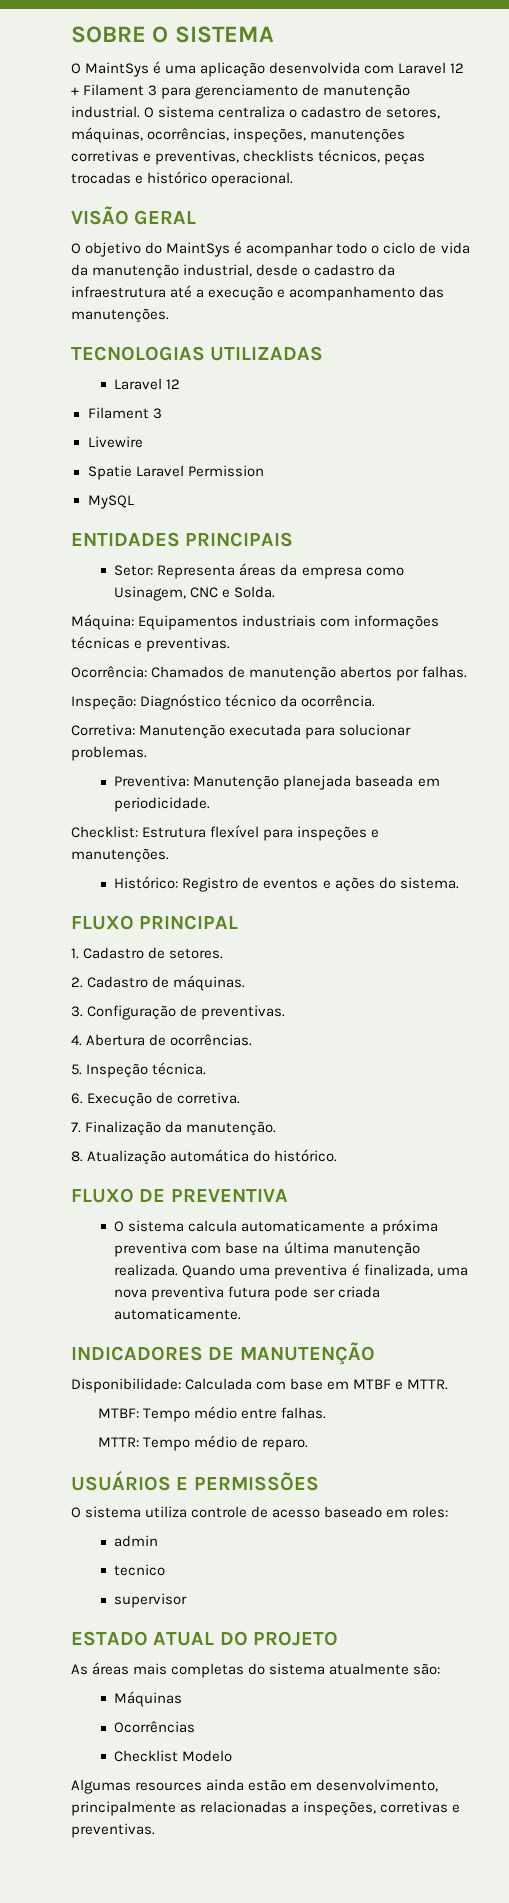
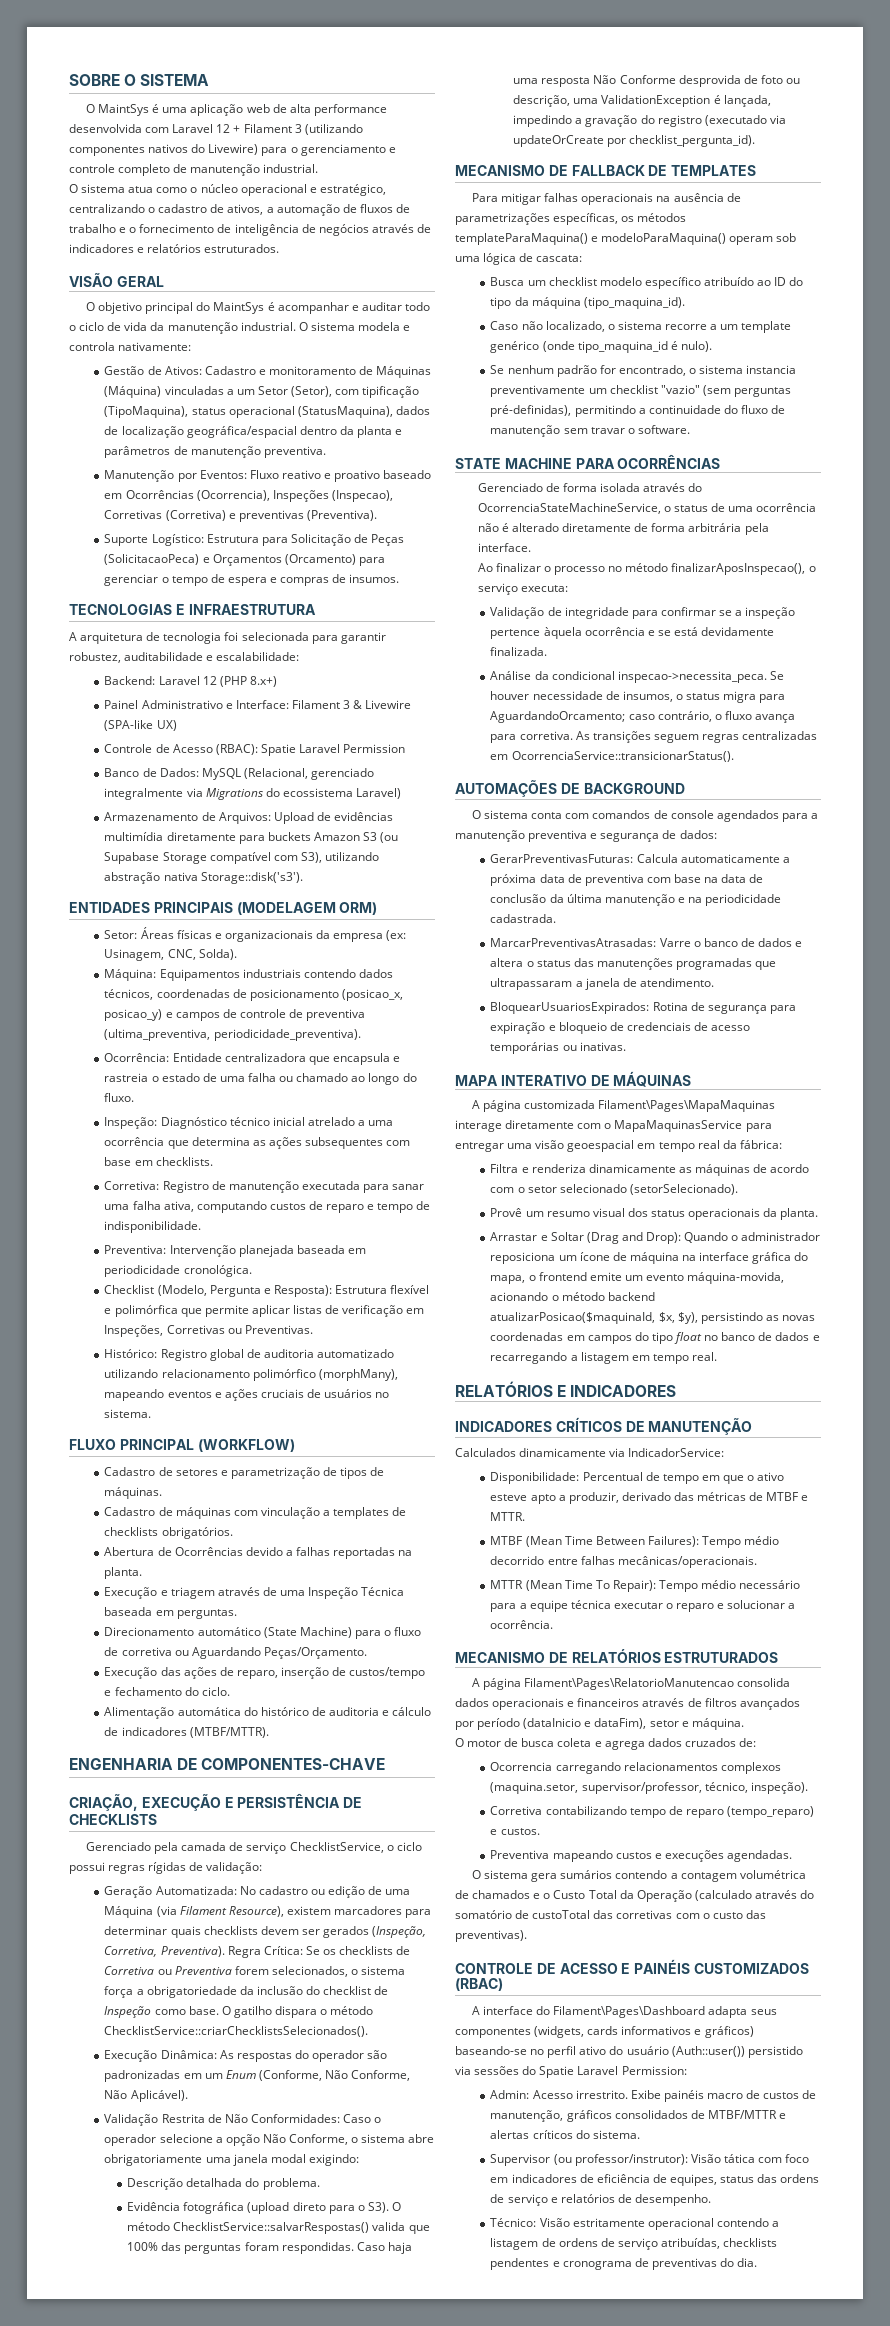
(266, 69) none -> [246,104,387,116] web de alta performance
[161,84,299,99] para gerenciamento -> [304,124,363,135] [69,144,396,156] [69,164,171,176] (utilizando componentes nativos do Livewire) para o gerenciamento e controle completo
[144,106,441,119] [71,127,406,143] [71,149,426,165] [71,171,294,187] O sistema centraliza o cadastro de setores, máquinas, ocorrências, inspeções, manutenções corretivas e preventivas, checklists técnicos, peças trocadas e histórico operacional. -> [69,184,386,196] [69,204,410,216] [69,224,431,236] [69,244,280,253] // O sistema atua como o núcleo operacional e estratégico, centralizando o cadastro de ativos, a automação de fluxos de trabalho e o fornecimento de inteligência de negócios através de indicadores e relatórios estruturados.
(142, 249) none -> [145,302,194,314] principal
(334, 249) none -> [351,302,402,311] e auditar
[183,264,396,277] [71,285,445,301] [71,308,169,323] [71,346,324,361] [114,378,181,390] [87,407,162,419] [87,436,143,448] [87,465,264,480] [87,495,134,509] industrial, desde o cadastro da infraestrutura até a execução e acompanhamento das manutenções. // TECNOLOGIAS UTILIZADAS // Laravel 12 // Filament 3 // Livewire // Spatie Laravel Permission // MySQL -> [240,322,411,331] [69,342,192,351] [104,366,432,378] [104,386,420,398] [104,406,430,418] [104,426,403,438] [104,446,326,458] [104,470,432,482] [104,490,393,502] [104,510,377,522] [104,534,405,546] [104,554,385,566] [104,574,400,586] [69,604,316,615] [69,632,386,644] [69,652,300,663] [104,676,277,687] [104,700,412,709] [104,720,177,731] [104,744,406,756] [104,768,374,780] [104,788,401,800] [104,812,393,824] [104,832,399,844] [104,852,379,864] [104,872,303,884] industrial. O sistema modela e controla nativamente: // Gestão de Ativos: Cadastro e monitoramento de Máquinas (Máquina) vinculadas a um Setor (Setor), com tipificação (TipoMaquina), status operacional (StatusMaquina), dados de localização geográfica/espacial dentro da planta e parâmetros de manutenção preventiva. // Manutenção por Eventos: Fluxo reativo e proativo baseado em Ocorrências (Ocorrencia), Inspeções (Inspecao), Corretivas (Corretiva) e preventivas (Preventiva). // Suporte Logístico: Estrutura para Solicitação de Peças (SolicitacaoPeca) e Orçamentos (Orcamento) para gerenciar o tempo de espera e compras de insumos. // TECNOLOGIAS E INFRAESTRUTURA // A arquitetura de tecnologia foi selecionada para garantir robustez, auditabilidade e escalabilidade: // Backend: Laravel 12 (PHP 8.x+) // Painel Administrativo e Interface: Filament 3 & Livewire (SPA-like UX) // Controle de Acesso (RBAC): Spatie Laravel Permission // Banco de Dados: MySQL (Relacional, gerenciado integralmente via Migrations do ecossistema Laravel) // Armazenamento de Arquivos: Upload de evidências multimídia diretamente para buckets Amazon S3 (ou Supabase Storage compatível com S3), utilizando abstração nativa Storage::disk('s3').
(294, 539) none -> [236,902,378,915] (MODELAGEM ORM)
[157,563,404,579] [114,586,276,601] [71,614,440,630] [71,636,231,652] [71,666,468,681] [71,694,376,710] [71,724,412,739] [71,746,147,761] Representa áreas da empresa como Usinagem, CNC e Solda. // Máquina: Equipamentos industriais com informações técnicas e preventivas. // Ocorrência: Chamados de manutenção abertos por falhas. // Inspeção: Diagnóstico técnico da ocorrência. // Corretiva: Manutenção executada para solucionar problemas. -> [140,927,407,942] [104,949,237,961] [104,969,393,981] [104,989,403,1001] [104,1009,366,1021] [104,1029,361,1041] [104,1053,400,1065] [104,1073,417,1085] [104,1093,135,1102] [104,1117,394,1129] [104,1137,411,1149] [104,1157,213,1166] [104,1181,425,1193] [104,1201,431,1213] [104,1221,202,1233] Áreas físicas e organizacionais da empresa (ex: Usinagem, CNC, Solda). // Máquina: Equipamentos industriais contendo dados técnicos, coordenadas de posicionamento (posicao_x, posicao_y) e campos de controle de preventiva (ultima_preventiva, periodicidade_preventiva). // Ocorrência: Entidade centralizadora que encapsula e rastreia o estado de uma falha ou chamado ao longo do fluxo. // Inspeção: Diagnóstico técnico inicial atrelado a uma ocorrência que determina as ações subsequentes com base em checklists. // Corretiva: Registro de manutenção executada para sanar uma falha ativa, computando custos de reparo e tempo de indisponibilidade.
[193,775,280,790] Manutenção -> [169,1245,236,1257] Intervenção
[114,797,211,812] [71,825,380,841] [71,848,169,863] [114,876,396,892] periodicidade. // Checklist: Estrutura flexível para inspeções e manutenções. // Histórico: Registro de eventos e ações do -> [104,1265,252,1277] [104,1285,430,1297] [104,1305,425,1317] [104,1325,313,1337] [104,1349,394,1361] [104,1369,398,1381] [104,1389,390,1401] periodicidade cronológica. // Checklist (Modelo, Pergunta e Resposta): Estrutura flexível e polimórfica que permite aplicar listas de verificação em Inspeções, Corretivas ou Preventivas. // Histórico: Registro global de auditoria automatizado utilizando relacionamento polimórfico (morphMany), mapeando eventos e ações cruciais de usuários no
[71,947,224,959] [71,975,246,991] [71,1005,286,1020] [71,1034,253,1046] [71,1062,207,1078] [71,1092,241,1107] [71,1121,277,1136] [71,1149,338,1165] [71,1188,288,1203] [114,1220,238,1232] // 1. Cadastro de setores. // 2. Cadastro de máquinas. // 3. Configuração de preventivas. // 4. Abertura de ocorrências. // 5. Inspeção técnica. // 6. Execução de corretiva. // 7. Finalização da manutenção. // 8. Atualização automática do histórico. // FLUXO DE PREVENTIVA // O sistema calcula -> [197,1439,295,1452] [104,1467,385,1479] [104,1487,163,1499] [104,1507,407,1519] [104,1527,233,1539] [104,1547,413,1559] [104,1567,143,1579] [104,1587,405,1599] [104,1607,237,1619] [104,1627,422,1639] [104,1647,367,1659] [104,1667,426,1679] [104,1687,230,1696] [104,1707,432,1719] [104,1727,269,1738] [69,1758,386,1770] [69,1793,363,1811] [69,1814,157,1825] [86,1842,422,1854] [69,1862,263,1874] [104,1886,411,1898] [104,1906,432,1918] [104,1926,427,1938] [104,1946,411,1958] [104,1966,406,1977] [104,1986,389,1998] [104,2006,374,2018] [104,2026,369,2037] [104,2050,388,2062] [104,2070,411,2082] [104,2090,188,2102] [104,2114,382,2126] [104,2134,435,2146] [104,2154,359,2166] [127,2178,320,2190] [127,2202,401,2214] [127,2222,430,2234] [127,2242,412,2254] [513,75,800,87] [513,95,771,107] [513,115,786,127] [513,135,756,147] [455,165,757,176] [472,193,741,205] [455,213,687,225] [455,233,797,245] [455,253,583,265] [490,277,804,289] [490,297,685,309] [490,321,792,333] [490,341,712,353] [490,365,797,377] [490,385,791,397] [490,405,786,417] [490,425,690,437] [455,454,721,469] [477,483,703,492] [477,503,817,514] [477,523,769,535] [477,543,531,552] [477,563,816,575] [477,583,568,595] [490,607,796,619] [490,627,775,639] [490,647,548,656] [490,671,784,683] [490,691,786,703] [490,711,795,723] [490,731,818,743] [490,751,734,762] [455,780,685,797] [472,810,818,822] [455,830,717,842] [490,854,678,863] (WORKFLOW) // Cadastro de setores e parametrização de tipos de máquinas. // Cadastro de máquinas com vinculação a templates de checklists obrigatórios. // Abertura de Ocorrências devido a falhas reportadas na planta. // Execução e triagem através de uma Inspeção Técnica baseada em perguntas. // Direcionamento automático (State Machine) para o fluxo de corretiva ou Aguardando Peças/Orçamento. // Execução das ações de reparo, inserção de custos/tempo e fechamento do ciclo. // Alimentação automática do histórico de auditoria e cálculo de indicadores (MTBF/MTTR). // ENGENHARIA DE COMPONENTES-CHAVE // CRIAÇÃO, EXECUÇÃO E PERSISTÊNCIA DE CHECKLISTS // Gerenciado pela camada de serviço ChecklistService, o ciclo possui regras rígidas de validação: // Geração Automatizada: No cadastro ou edição de uma Máquina (via Filament Resource), existem marcadores para determinar quais checklists devem ser gerados (Inspeção, Corretiva, Preventiva). Regra Crítica: Se os checklists de Corretiva ou Preventiva forem selecionados, o sistema força a obrigatoriedade da inclusão do checklist de Inspeção como base. O gatilho dispara o método ChecklistService::criarChecklistsSelecionados(). // Execução Dinâmica: As respostas do operador são padronizadas em um Enum (Conforme, Não Conforme, Não Aplicável). // Validação Restrita de Não Conformidades: Caso o operador selecione a opção Não Conforme, o sistema abre obrigatoriamente uma janela modal exigindo: // Descrição detalhada do problema. // Evidência fotográfica (upload direto para o S3). O método ChecklistService::salvarRespostas() valida que 100% das perguntas foram respondidas. Caso haja uma resposta Não Conforme desprovida de foto ou descrição, uma ValidationException é lançada, impedindo a gravação do registro (executado via updateOrCreate por checklist_pergunta_id). // MECANISMO DE FALLBACK DE TEMPLATES // Para mitigar falhas operacionais na ausência de parametrizações específicas, os métodos templateParaMaquina() e modeloParaMaquina() operam sob uma lógica de cascata: // Busca um checklist modelo específico atribuído ao ID do tipo da máquina (tipo_maquina_id). // Caso não localizado, o sistema recorre a um template genérico (onde tipo_maquina_id é nulo). // Se nenhum padrão for encontrado, o sistema instancia preventivamente um checklist "vazio" (sem perguntas pré-definidas), permitindo a continuidade do fluxo de manutenção sem travar o software. // STATE MACHINE PARA OCORRÊNCIAS // Gerenciado de forma isolada através do OcorrenciaStateMachineService, o status de uma ocorrência não é alterado diretamente de forma arbitrária pela interface. // Ao finalizar o processo no método finalizarAposInspecao(), o serviço executa: // Validação de integridade para confirmar se a inspeção pertence àquela ocorrência e se está devidamente finalizada. // Análise da condicional inspecao->necessita_peca. Se houver necessidade de insumos, o status migra para AguardandoOrcamento; caso contrário, o fluxo avança para corretiva. As transições seguem regras centralizadas em OcorrenciaService::transicionarStatus(). // AUTOMAÇÕES DE BACKGROUND // O sistema conta com comandos de console agendados para a manutenção preventiva e segurança de dados: // GerarPreventivasFuturas: Calcula
(438, 1227) none -> [539,874,582,883] data de
[283,1241,420,1257] [114,1263,468,1279] [114,1286,380,1301] [114,1308,242,1320] [71,1346,203,1361] última manutenção realizada. Quando uma preventiva é finalizada, uma nova preventiva futura pode ser criada automaticamente. // INDICADORES -> [721,874,764,883] [490,894,782,906] [490,914,557,923] [490,938,803,947] [490,958,777,970] [490,978,714,990] [490,1002,796,1014] [490,1022,751,1034] [490,1042,626,1054] [455,1071,692,1087] [472,1100,776,1112] [455,1120,772,1132] [455,1140,782,1152] [490,1164,810,1176] [490,1184,738,1195] [490,1208,819,1220] [490,1232,821,1244] [490,1252,809,1264] [490,1272,785,1284] [490,1292,655,1301] [490,1312,815,1324] [490,1332,820,1344] [490,1352,717,1364] [455,1381,677,1397] [455,1417,622,1432] data de conclusão da última manutenção e na periodicidade cadastrada. // MarcarPreventivasAtrasadas: Varre o banco de dados e altera o status das manutenções programadas que ultrapassaram a janela de atendimento. // BloquearUsuariosExpirados: Rotina de segurança para expiração e bloqueio de credenciais de acesso temporárias ou inativas. // MAPA INTERATIVO DE MÁQUINAS // A página customizada Filament\Pages\MapaMaquinas interage diretamente com o MapaMaquinasService para entregar uma visão geoespacial em tempo real da fábrica: // Filtra e renderiza dinamicamente as máquinas de acordo com o setor selecionado (setorSelecionado). // Provê um resumo visual dos status operacionais da planta. // Arrastar e Soltar (Drag and Drop): Quando o administrador reposiciona um ícone de máquina na interface gráfica do mapa, o frontend emite um evento máquina-movida, acionando o método backend atualizarPosicao($maquinaId, $x, $y), persistindo as novas coordenadas em campos do tipo float no banco de dados e recarregando a listagem em tempo real. // RELATÓRIOS E INDICADORES // INDICADORES CRÍTICOS
[71,1378,449,1393] [97,1406,327,1422] [97,1435,309,1451] [71,1470,319,1491] [71,1506,449,1518] [114,1535,159,1547] [114,1564,166,1576] [114,1593,188,1608] [71,1631,339,1646] [71,1662,441,1678] [114,1691,183,1707] [114,1721,196,1733] [114,1750,233,1762] [71,1779,439,1794] [71,1801,461,1816] [71,1823,155,1838] Disponibilidade: Calculada com base em MTBF e MTTR. // MTBF: Tempo médio entre falhas. // MTTR: Tempo médio de reparo. // USUÁRIOS E PERMISSÕES // O sistema utiliza controle de acesso baseado em roles: // admin // tecnico // supervisor // ESTADO ATUAL DO PROJETO // As áreas mais completas do sistema atualmente são: // Máquinas // Ocorrências // Checklist Modelo // Algumas resources ainda estão em desenvolvimento, principalmente as relacionadas a inspeções, corretivas e preventivas. -> [455,1448,725,1457] [490,1472,785,1484] [490,1492,809,1504] [490,1512,526,1521] [490,1536,780,1548] [490,1556,757,1568] [490,1580,801,1592] [490,1600,796,1612] [490,1620,554,1629] [455,1649,779,1663] [472,1678,791,1690] [455,1698,800,1710] [455,1718,744,1730] [455,1738,756,1750] [490,1762,781,1774] [490,1782,808,1794] [490,1806,814,1818] [490,1828,540,1835] [490,1850,792,1862] [472,1870,806,1882] [455,1890,815,1902] [455,1910,766,1919] [455,1930,527,1942] [455,1959,809,1974] [455,1978,503,1991] [472,2006,777,2018] [455,2026,754,2038] [455,2046,803,2058] [455,2066,687,2078] [490,2090,817,2102] [490,2110,786,2122] [490,2130,640,2139] [490,2154,810,2166] [490,2174,820,2186] [490,2194,711,2206] [490,2218,779,2230] [490,2238,778,2250] [490,2258,758,2270] Calculados dinamicamente via IndicadorService: // Disponibilidade: Percentual de tempo em que o ativo esteve apto a produzir, derivado das métricas de MTBF e MTTR. // MTBF (Mean Time Between Failures): Tempo médio decorrido entre falhas mecânicas/operacionais. // MTTR (Mean Time To Repair): Tempo médio necessário para a equipe técnica executar o reparo e solucionar a ocorrência. // MECANISMO DE RELATÓRIOS ESTRUTURADOS // A página Filament\Pages\RelatorioManutencao consolida dados operacionais e financeiros através de filtros avançados por período (dataInicio e dataFim), setor e máquina. // O motor de busca coleta e agrega dados cruzados de: // Ocorrencia carregando relacionamentos complexos (maquina.setor, supervisor/professor, técnico, inspeção). // Corretiva contabilizando tempo de reparo (tempo_reparo) e custos. // Preventiva mapeando custos e execuções agendadas. // O sistema gera sumários contendo a contagem volumétrica de chamados e o Custo Total da Operação (calculado através do somatório de custoTotal das corretivas com o custo das preventivas). // CONTROLE DE ACESSO E PAINÉIS CUSTOMIZADOS (RBAC) // A interface do Filament\Pages\Dashboard adapta seus componentes (widgets, cards informativos e gráficos) baseando-se no perfil ativo do usuário (Auth::user()) persistido via sessões do Spatie Laravel Permission: // Admin: Acesso irrestrito. Exibe painéis macro de custos de manutenção, gráficos consolidados de MTBF/MTTR e alertas críticos do sistema. // Supervisor (ou professor/instrutor): Visão tática com foco em indicadores de eficiência de equipes, status das ordens de serviço e relatórios de desempenho. // Técnico: Visão estritamente operacional contendo a listagem de ordens de serviço atribuídas, checklists pendentes e cronograma de preventivas do dia.

